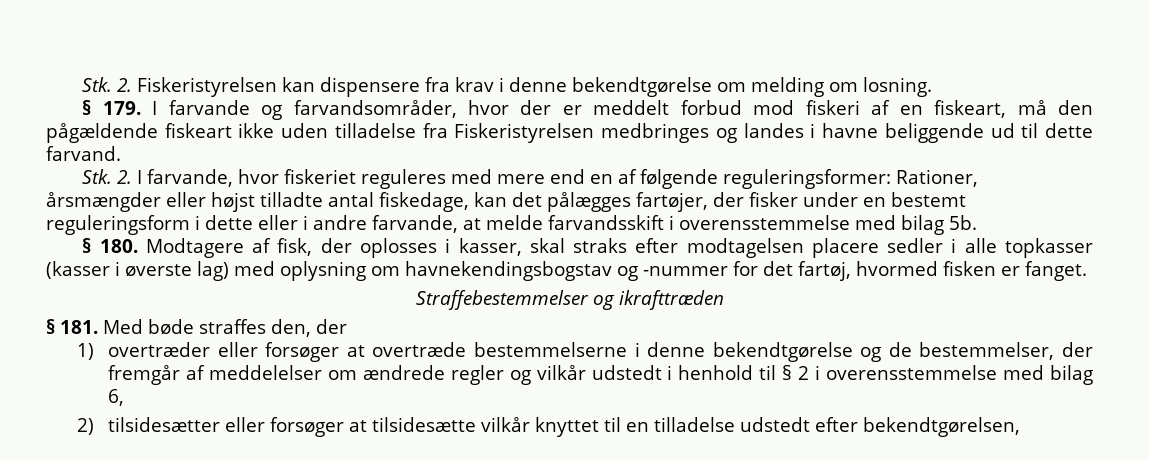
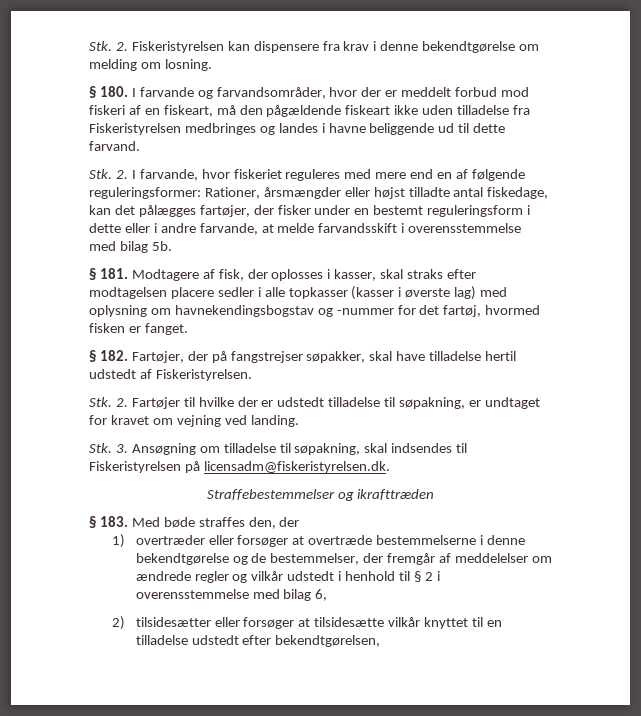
[102,101,141,115] 179. -> [99,86,128,97] 180.
[99,239,138,253] 180. -> [99,268,128,279] 181.
(1087, 271) none -> [89,350,517,363] [89,369,252,381] [89,397,540,409] [89,415,299,427] [89,443,468,455] [89,461,390,473] // § 182. Fartøjer, der på fangstrejser søpakker, skal have tilladelse hertil udstedt af Fiskeristyrelsen. // Stk. 2. Fartøjer til hvilke der er udstedt tilladelse til søpakning, er undtaget for kravet om vejning ved landing. // Stk. 3. Ansøgning om tilladelse til søpakning, skal indsendes til Fiskeristyrelsen på licensadm@fiskeristyrelsen.dk.
[60,320,98,334] 181. -> [99,516,128,527] 183.

